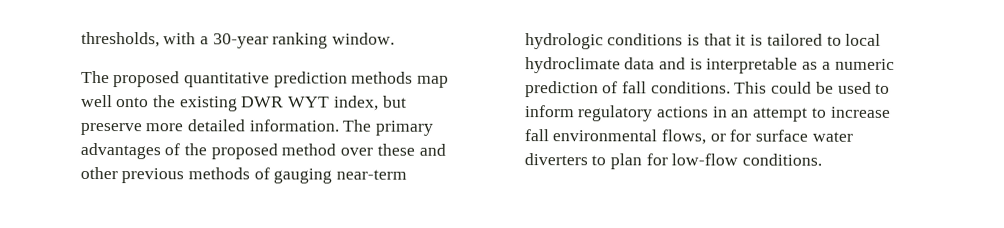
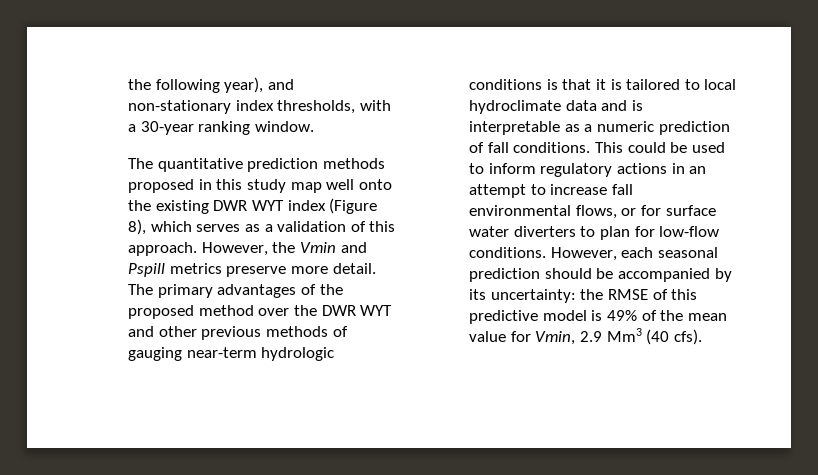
(80, 39) none -> [128,77,295,93] [128,100,274,114] the following year), and non-stationary index
[113,71,181,88] proposed -> (154, 163) none
(414, 77) none -> [128,179,287,193] proposed in this study
[333,95,407,111] [79,119,339,136] index, but preserve more detailed information. -> [287,198,378,214] [128,219,396,235] [128,242,367,256] [128,263,376,277] index (Figure 8), which serves as a validation of this approach. However, the Vmin and Pspill metrics preserve more detail.
[376,143,415,156] these -> [294,305,393,316] the DWR WYT
(823, 159) none -> [550,247,719,261] [469,268,732,282] [469,289,698,303] [469,310,727,324] [469,328,702,345] However, each seasonal prediction should be accompanied by its uncertainty: the RMSE of this predictive model is 49% of the mean value for Vmin, 2.9 Mm3 (40 cfs).

